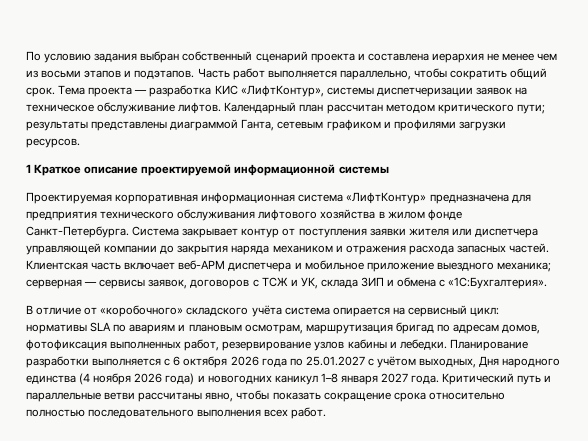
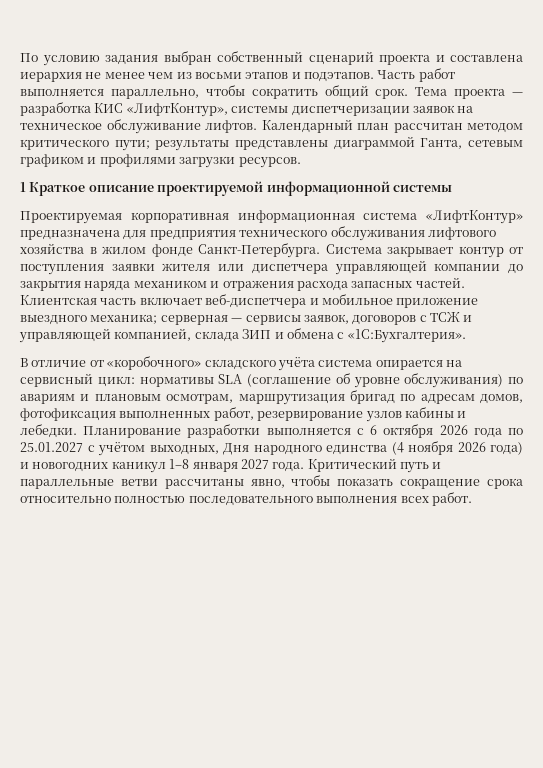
[178,260,292,272] веб-АРМ диспетчера -> [205,294,307,308] веб-диспетчера
[300,277,318,289] УК, -> [19,328,192,343] управляющей компанией,
(112, 327) none -> [247,373,504,388] (соглашение об уровне обслуживания)

